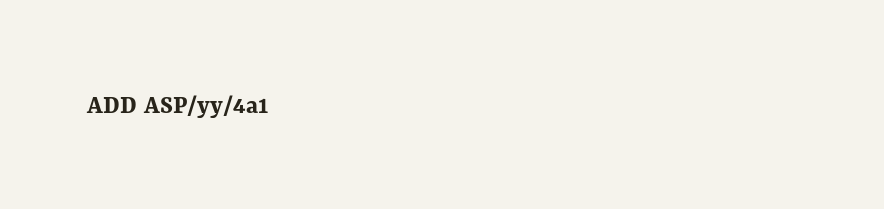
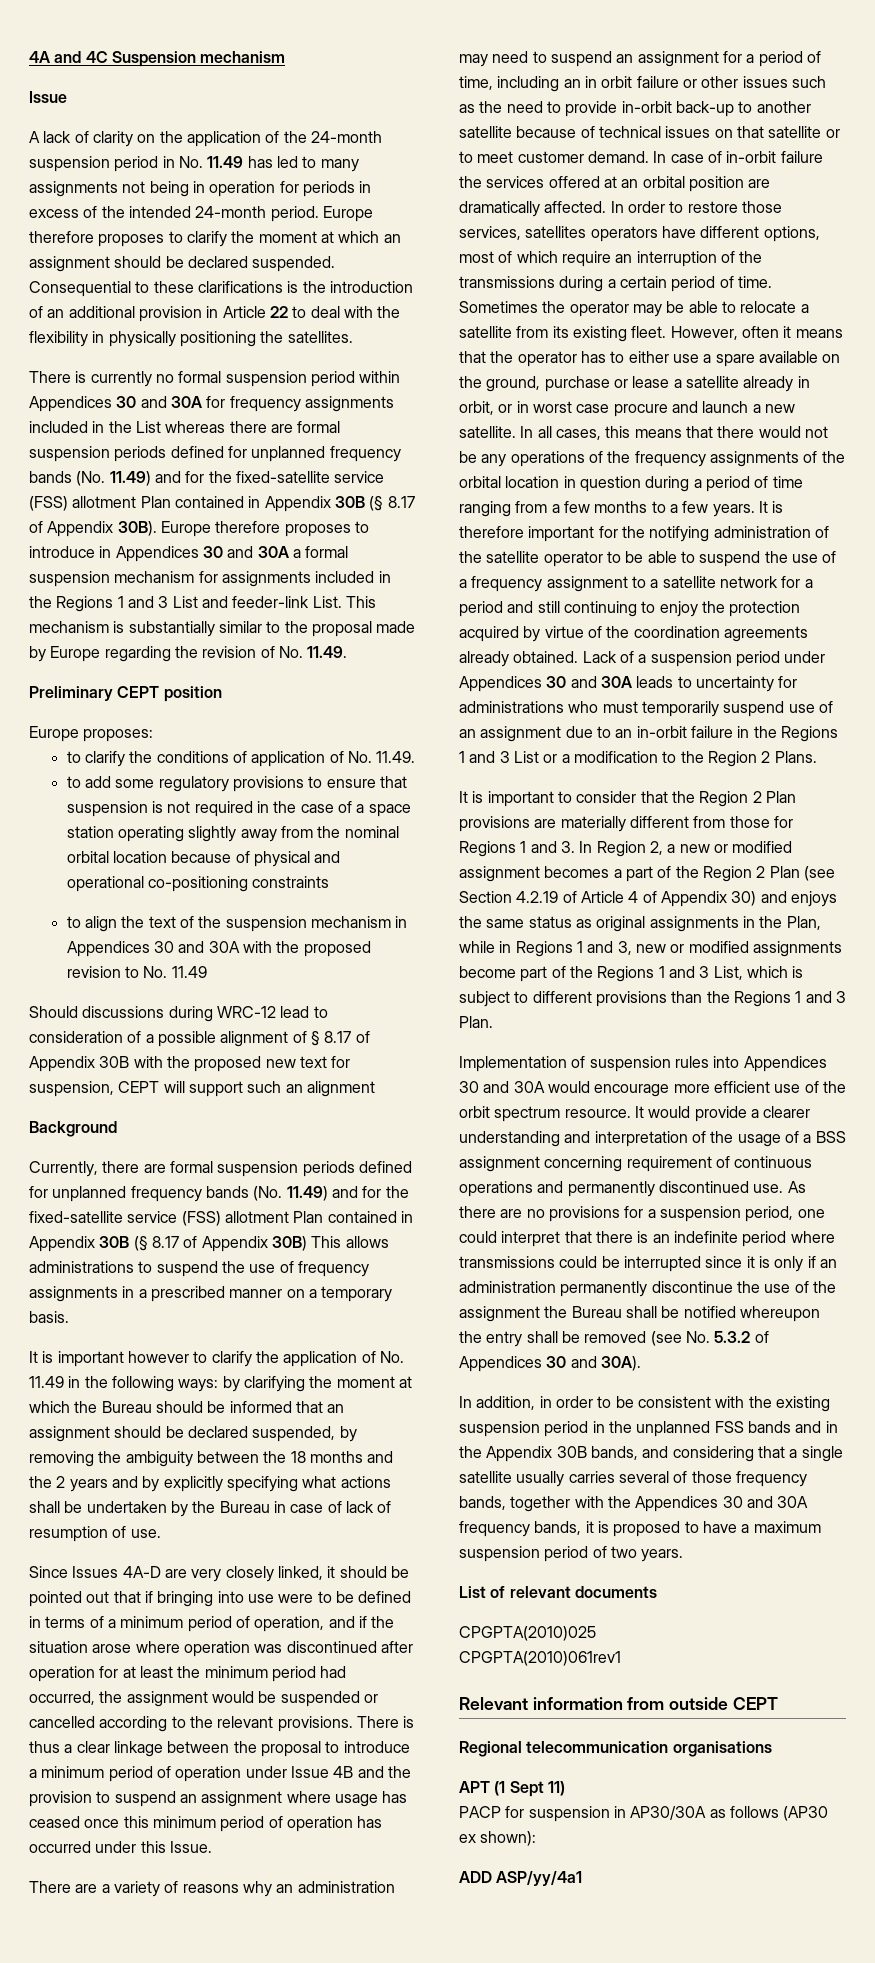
(86, 105) none -> [29,51,286,67] [29,91,67,103] [29,131,382,147] [29,156,359,172] [29,181,372,197] [29,206,373,222] [29,231,401,247] [29,256,336,272] [29,281,413,297] [29,306,401,322] [29,331,353,347] [29,371,401,387] [29,396,394,412] [29,421,341,433] [29,446,401,462] [29,471,385,486] [29,496,415,512] [29,521,369,537] [29,546,349,562] [29,571,391,587] [29,596,376,612] [29,621,416,637] [29,646,348,662] [29,686,222,702] [29,726,154,742] [66,751,416,767] [66,776,407,792] [66,801,411,817] [66,826,399,842] [66,851,341,867] [66,876,330,892] [66,916,408,932] [66,941,371,957] [66,966,207,978] [29,1006,328,1022] [29,1031,370,1047] [29,1056,351,1072] [29,1081,375,1097] [29,1121,117,1137] [29,1161,412,1177] [29,1186,409,1202] [29,1211,413,1226] [29,1236,389,1252] [29,1261,369,1277] [29,1286,393,1302] [29,1311,69,1323] [29,1351,404,1367] [29,1376,412,1392] [29,1401,345,1413] [29,1426,357,1442] [29,1451,394,1467] [29,1476,391,1492] [29,1501,392,1517] [29,1526,161,1542] [29,1566,409,1582] [29,1591,412,1607] [29,1616,395,1632] [29,1641,413,1657] [29,1666,347,1682] [29,1691,378,1707] [29,1716,415,1732] [29,1741,410,1757] [29,1766,411,1782] [29,1791,408,1807] [29,1816,383,1832] [29,1841,212,1853] [29,1881,395,1897] [459,51,821,67] [459,76,826,92] [459,101,811,117] [459,126,840,138] [459,151,823,163] [459,176,771,192] [459,201,782,217] [459,226,820,242] [459,251,763,267] [459,276,772,292] [459,301,809,317] [459,326,843,342] [459,351,841,367] [459,376,810,392] [459,401,795,417] [459,426,828,440] [459,451,845,467] [459,476,803,492] [459,501,784,517] [459,526,829,542] [459,551,837,567] [459,576,813,592] [459,601,801,617] [459,626,808,642] [459,651,826,667] [459,676,798,692] [459,701,833,717] [459,726,838,742] [459,751,817,767] [459,791,796,807] [459,816,793,832] [459,841,793,857] [459,866,835,882] [459,891,837,907] [459,916,821,932] [459,941,842,957] [459,966,804,982] [459,991,846,1007] [459,1016,493,1028] [459,1056,827,1072] [459,1081,846,1097] [459,1106,811,1122] [459,1131,846,1147] [459,1156,813,1172] [459,1181,806,1197] [459,1206,825,1222] [459,1231,835,1247] [459,1256,837,1272] [459,1281,836,1297] [459,1306,820,1322] [459,1331,769,1347] [459,1356,641,1372] [459,1396,830,1412] [459,1421,838,1437] [459,1446,843,1462] [459,1471,807,1487] [459,1496,809,1512] [459,1521,821,1537] [459,1546,684,1562] [459,1586,657,1598] [459,1626,596,1641] [459,1651,621,1666] [459,1697,778,1710] [459,1741,772,1757] [459,1781,565,1797] [459,1806,829,1822] [459,1831,537,1846] 4A and 4C Suspension mechanism // Issue // A lack of clarity on the application of the 24-month suspension period in No. 11.49 has led to many assignments not being in operation for periods in excess of the intended 24-month period. Europe therefore proposes to clarify the moment at which an assignment should be declared suspended. Consequential to these clarifications is the introduction of an additional provision in Article 22 to deal with the flexibility in physically positioning the satellites. // There is currently no formal suspension period within Appendices 30 and 30A for frequency assignments included in the List whereas there are formal suspension periods defined for unplanned frequency bands (No. 11.49) and for the fixed-satellite service (FSS) allotment Plan contained in Appendix 30B (§ 8.17 of Appendix 30B). Europe therefore proposes to introduce in Appendices 30 and 30A a formal suspension mechanism for assignments included in the Regions 1 and 3 List and feeder-link List. This mechanism is substantially similar to the proposal made by Europe regarding the revision of No. 11.49. // Preliminary CEPT position // Europe proposes: // to clarify the conditions of application of No. 11.49. // to add some regulatory provisions to ensure that suspension is not required in the case of a space station operating slightly away from the nominal orbital location because of physical and operational co-positioning constraints // to align the text of the suspension mechanism in Appendices 30 and 30A with the proposed revision to No. 11.49 // Should discussions during WRC-12 lead to consideration of a possible alignment of § 8.17 of Appendix 30B with the proposed new text for suspension, CEPT will support such an alignment // Background // Currently, there are formal suspension periods defined for unplanned frequency bands (No. 11.49) and for the fixed-satellite service (FSS) allotment Plan contained in Appendix 30B (§ 8.17 of Appendix 30B) This allows administrations to suspend the use of frequency assignments in a prescribed manner on a temporary basis. // It is important however to clarify the application of No. 11.49 in the following ways: by clarifying the moment at which the Bureau should be informed that an assignment should be declared suspended, by removing the ambiguity between the 18 months and the 2 years and by explicitly specifying what actions shall be undertaken by the Bureau in case of lack of resumption of use. // Since Issues 4A-D are very closely linked, it should be pointed out that if bringing into use were to be defined in terms of a minimum period of operation, and if the situation arose where operation was discontinued after operation for at least the minimum period had occurred, the assignment would be suspended or cancelled according to the relevant provisions. There is thus a clear linkage between the proposal to introduce a minimum period of operation under Issue 4B and the provision to suspend an assignment where usage has ceased once this minimum period of operation has occurred under this Issue. // There are a variety of reasons why an administration may need to suspend an assignment for a period of time, including an in orbit failure or other issues such as the need to provide in-orbit back-up to another satellite because of technical issues on that satellite or to meet customer demand. In case of in-orbit failure the services offered at an orbital position are dramatically affected. In order to restore those services, satellites operators have different options, most of which require an interruption of the transmissions during a certain period of time. Sometimes the operator may be able to relocate a satellite from its existing fleet. However, often it means that the operator has to either use a spare available on the ground, purchase or lease a satellite already in orbit, or in worst case procure and launch a new satellite. In all cases, this means that there would not be any operations of the frequency assignments of the orbital location in question during a period of time ranging from a few months to a few years. It is therefore important for the notifying administration of the satellite operator to be able to suspend the use of a frequency assignment to a satellite network for a period and still continuing to enjoy the protection acquired by virtue of the coordination agreements already obtained. Lack of a suspension period under Appendices 30 and 30A leads to uncertainty for administrations who must temporarily suspend use of an assignment due to an in-orbit failure in the Regions 1 and 3 List or a modification to the Region 2 Plans. // It is important to consider that the Region 2 Plan provisions are materially different from those for Regions 1 and 3. In Region 2, a new or modified assignment becomes a part of the Region 2 Plan (see Section 4.2.19 of Article 4 of Appendix 30) and enjoys the same status as original assignments in the Plan, while in Regions 1 and 3, new or modified assignments become part of the Regions 1 and 3 List, which is subject to different provisions than the Regions 1 and 3 Plan. // Implementation of suspension rules into Appendices 30 and 30A would encourage more efficient use of the orbit spectrum resource. It would provide a clearer understanding and interpretation of the usage of a BSS assignment concerning requirement of continuous operations and permanently discontinued use. As there are no provisions for a suspension period, one could interpret that there is an indefinite period where transmissions could be interrupted since it is only if an administration permanently discontinue the use of the assignment the Bureau shall be notified whereupon the entry shall be removed (see No. 5.3.2 of Appendices 30 and 30A). // In addition, in order to be consistent with the existing suspension period in the unplanned FSS bands and in the Appendix 30B bands, and considering that a single satellite usually carries several of those frequency bands, together with the Appendices 30 and 30A frequency bands, it is proposed to have a maximum suspension period of two years. // List of relevant documents // CPGPTA(2010)025 // CPGPTA(2010)061rev1 // Relevant information from outside CEPT // Regional telecommunication organisations // APT (1 Sept 11) // PACP for suspension in AP30/30A as follows (AP30 ex shown): //

